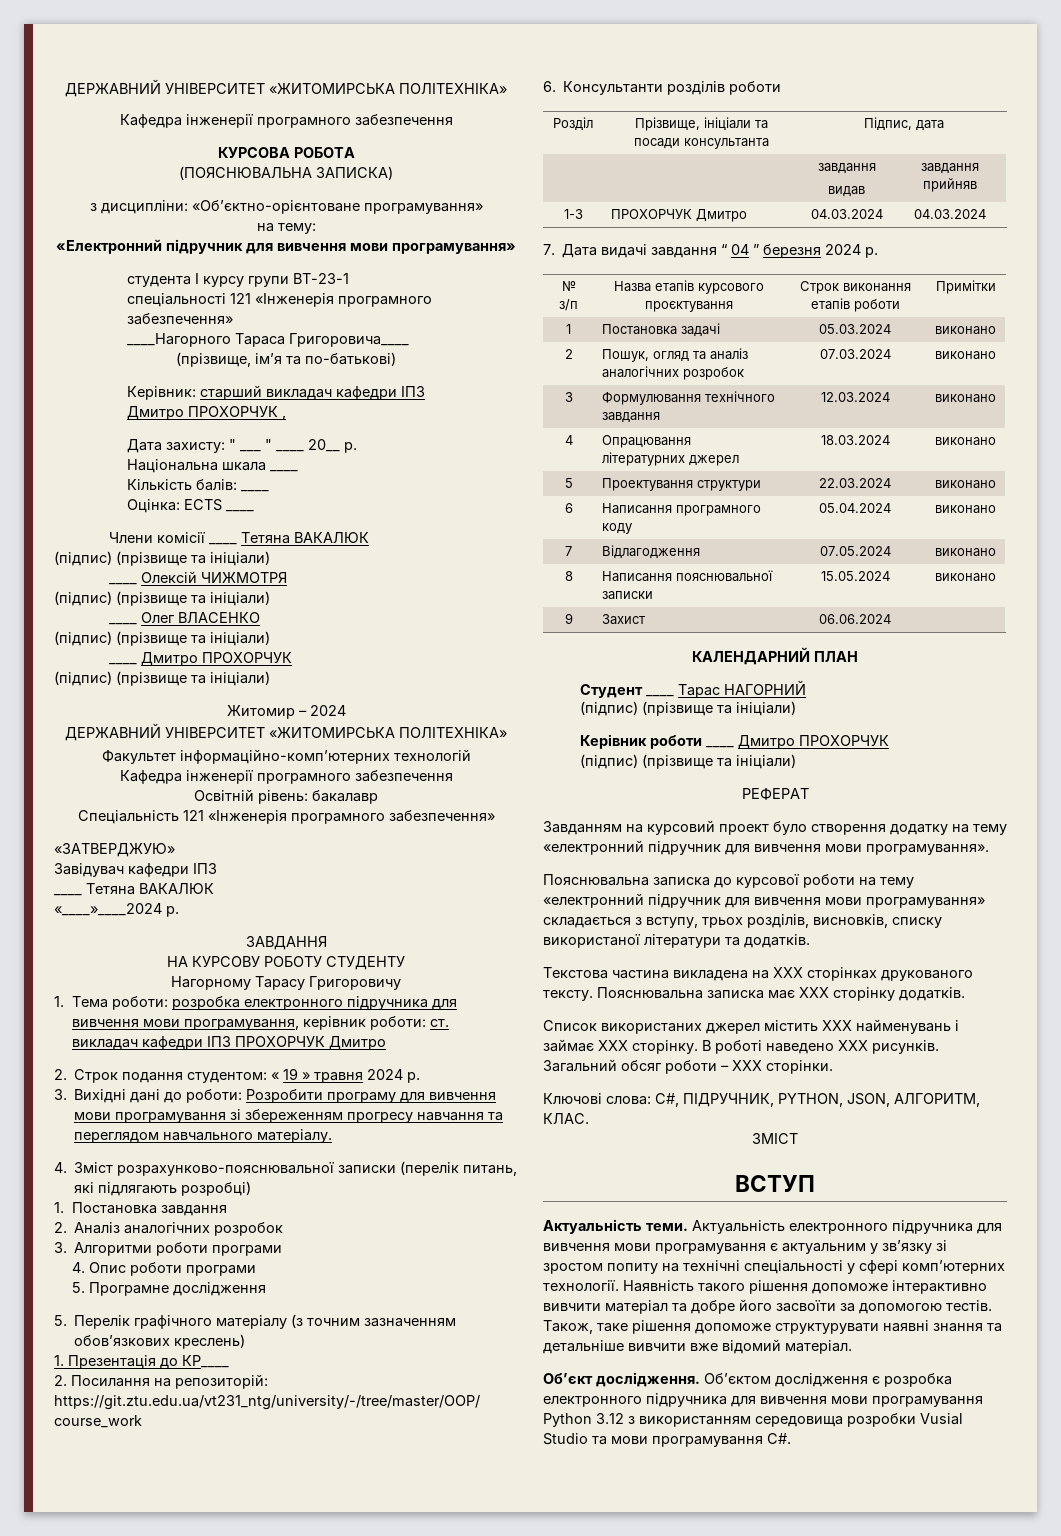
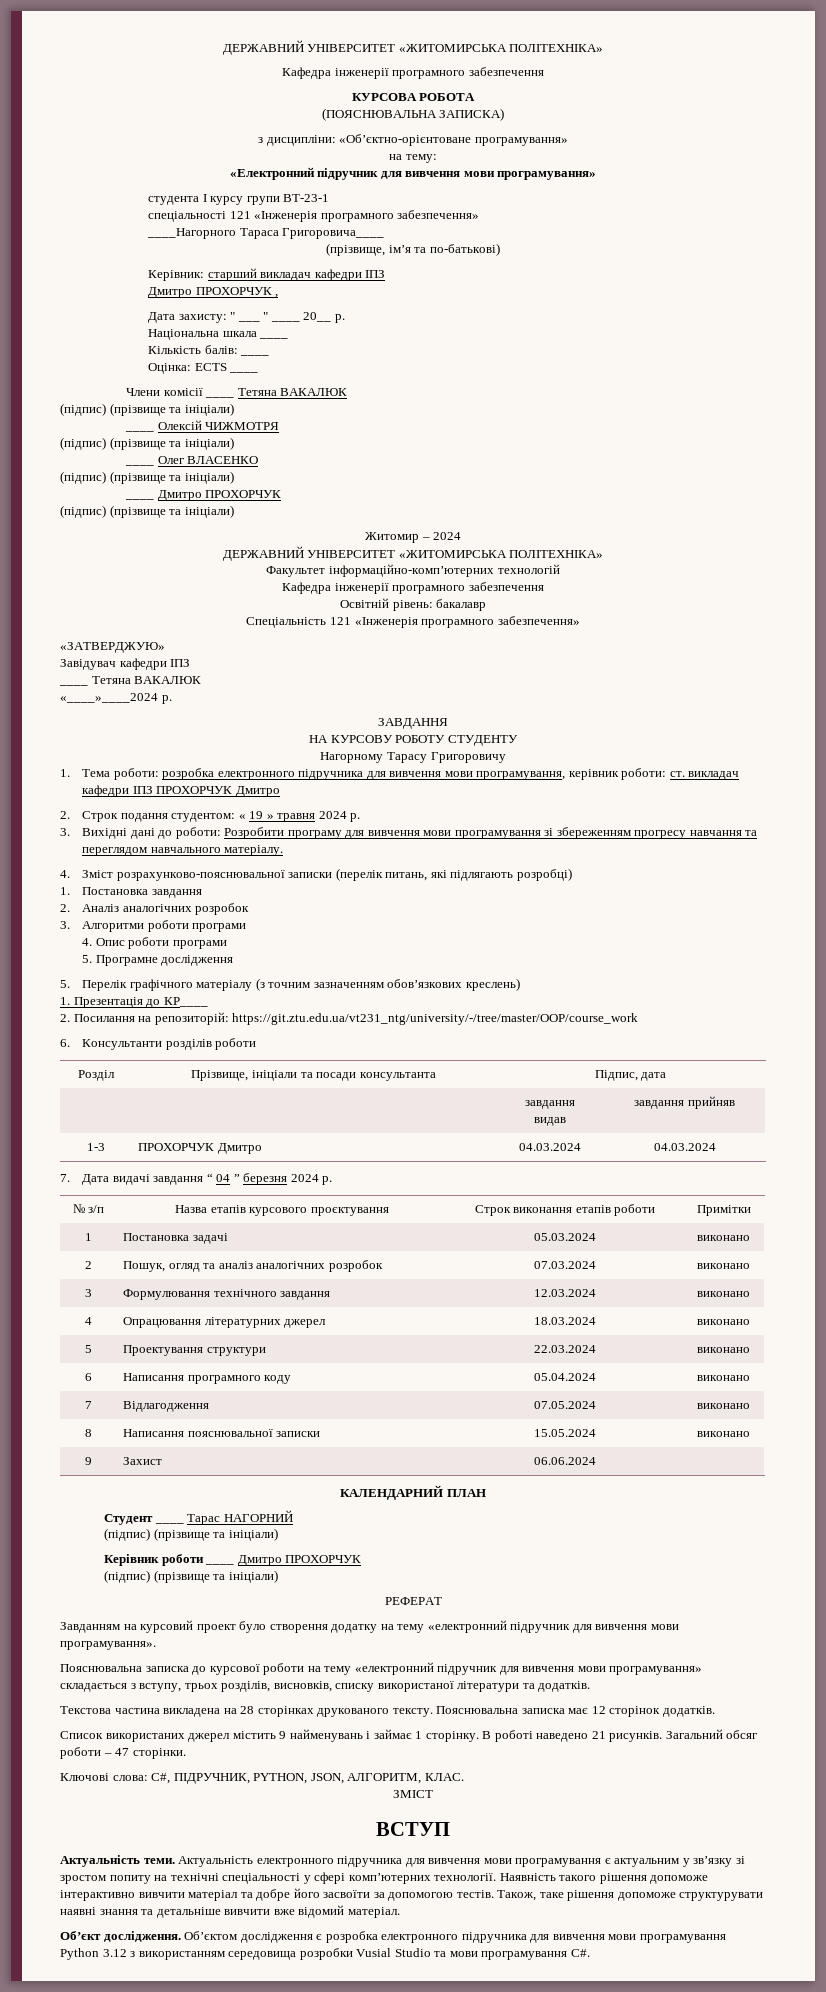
[773,967,803,978] XXX -> [240,1706,255,1714] 28
[799,987,895,1001] XXX сторінку -> [591,1706,661,1717] 12 сторінок
[822,1020,852,1031] XXX -> [279,1731,287,1739] 9
[598,1040,628,1051] XXX -> [415,1731,423,1739] 1
[838,1040,868,1051] XXX -> [591,1731,606,1739] 21
[732,1060,762,1071] XXX -> [115,1748,130,1756] 47

